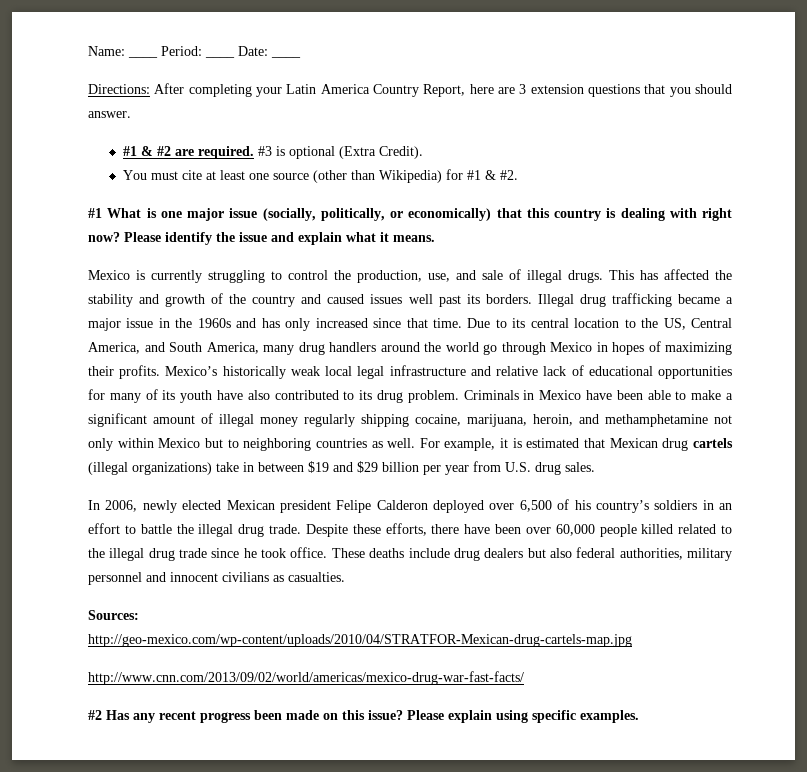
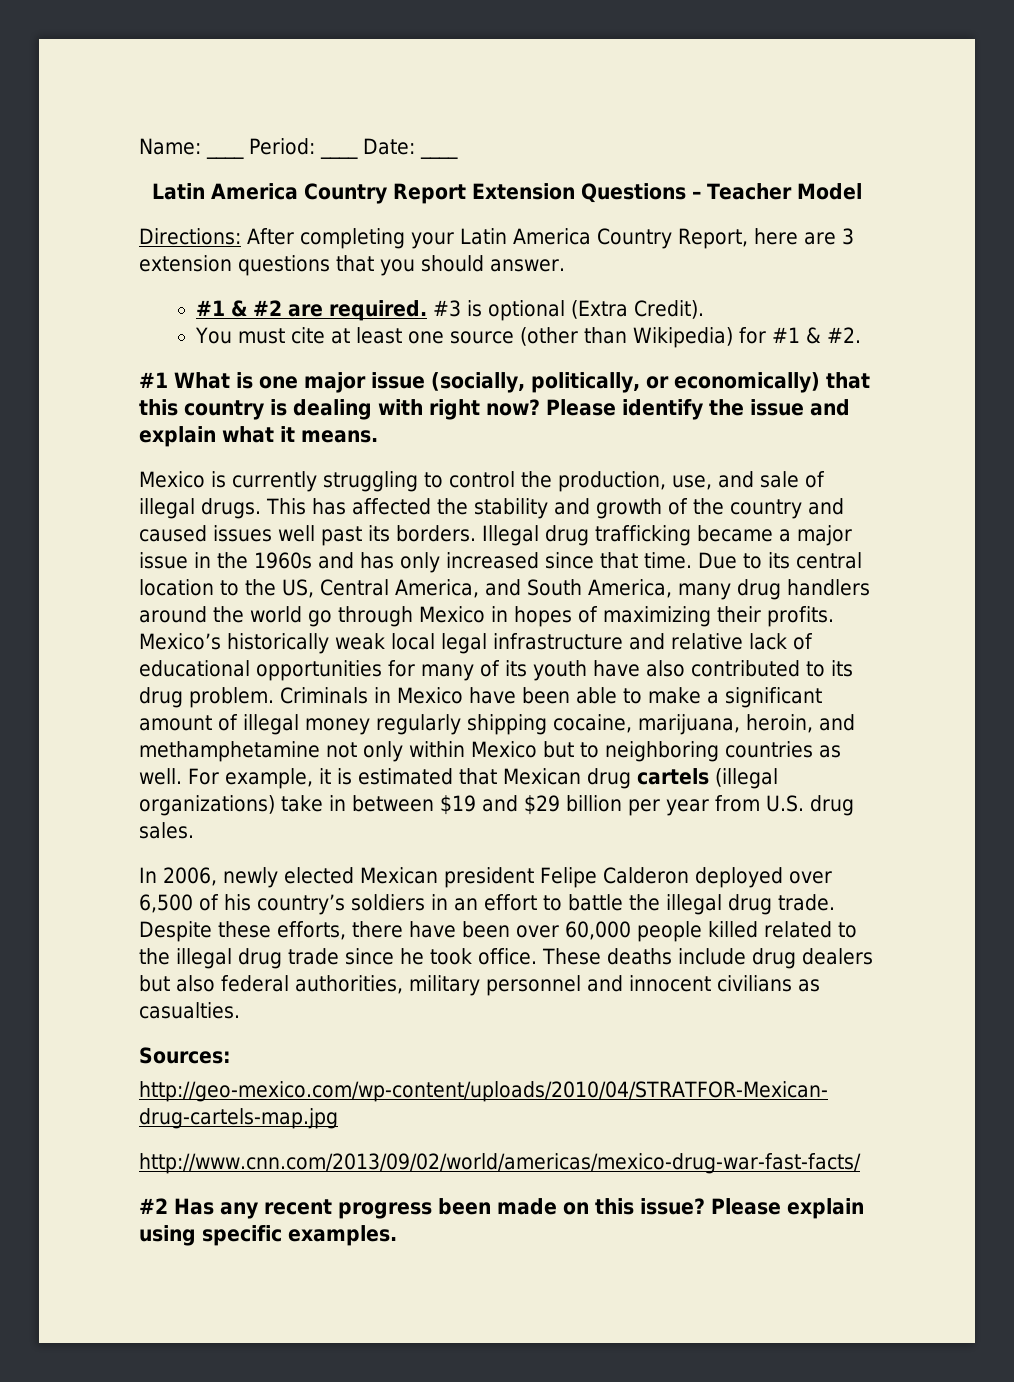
(301, 57) none -> [151,183,863,204] // Latin America Country Report Extension Questions – Teacher Model

